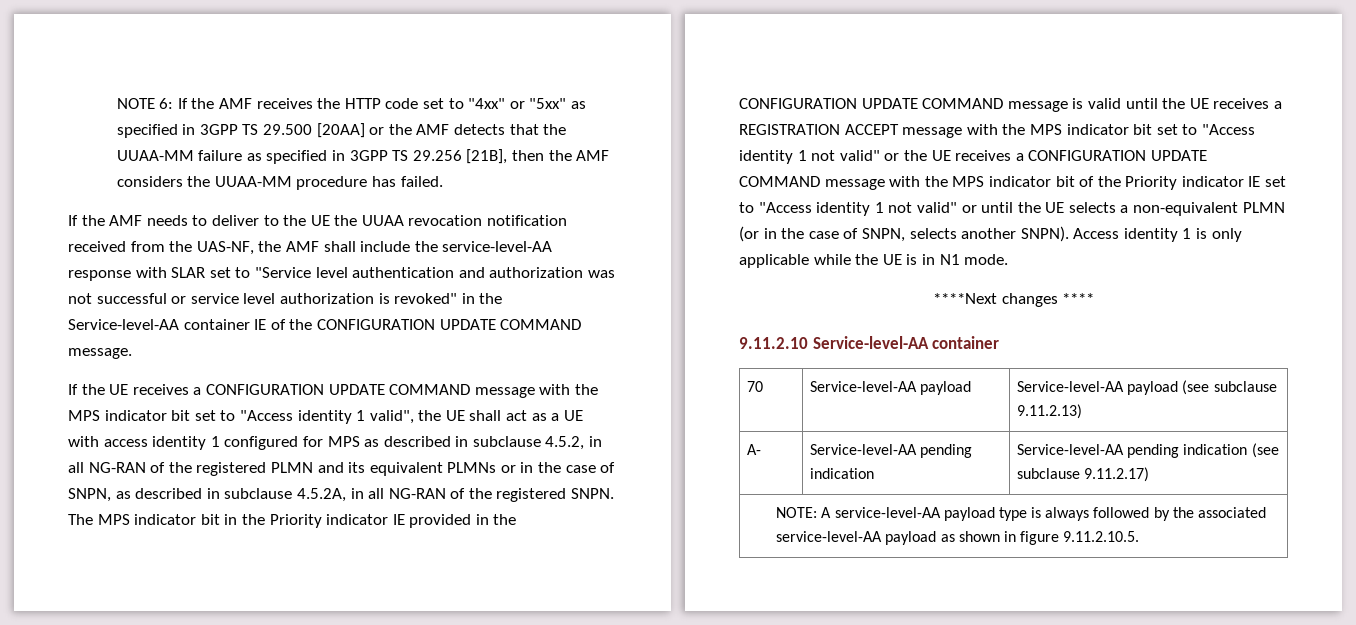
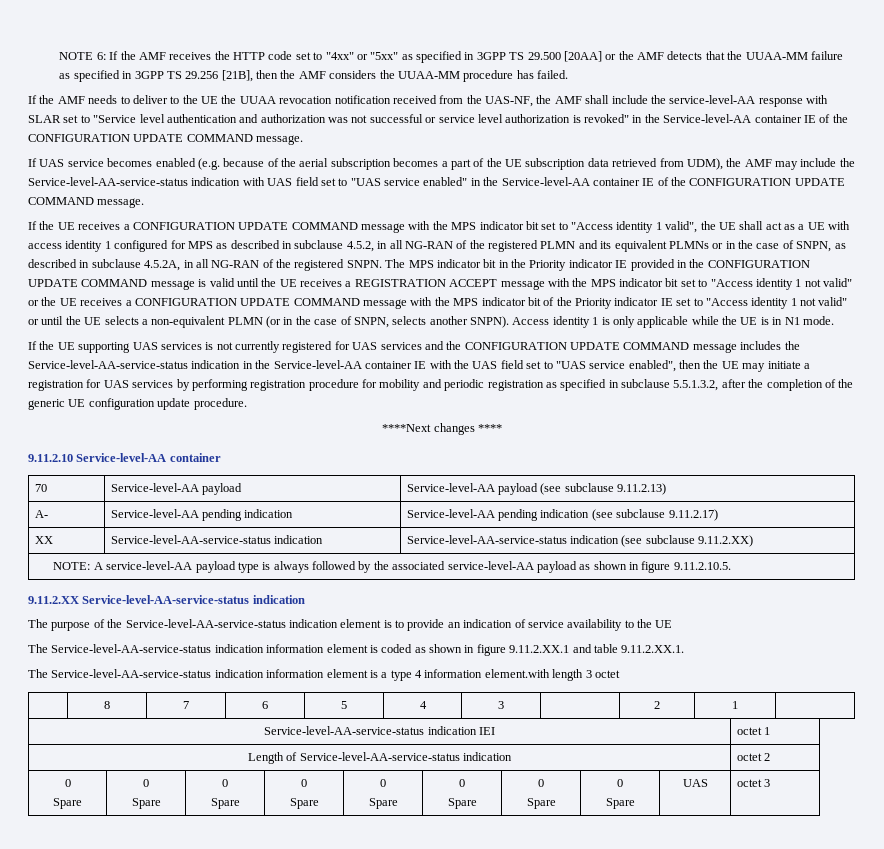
(132, 353) none -> [28,158,855,170] [28,177,845,186] [28,197,145,208] // If UAS service becomes enabled (e.g. because of the aerial subscription becomes a part of the UE subscription data retrieved from UDM), the AMF may include the Service-level-AA-service-status indication with UAS field set to "UAS service enabled" in the Service-level-AA container IE of the CONFIGURATION UPDATE COMMAND message.
(1009, 259) none -> [28,341,800,353] [28,360,810,372] [28,379,854,391] [28,398,247,410] // If the UE supporting UAS services is not currently registered for UAS services and the CONFIGURATION UPDATE COMMAND message includes the Service-level-AA-service-status indication in the Service-level-AA container IE with the UAS field set to "UAS service enabled", then the UE may initiate a registration for UAS services by performing registration procedure for mobility and periodic registration as specified in subclause 5.5.1.3.2, after the completion of the generic UE configuration update procedure.
(1150, 474) none -> [34,536,53,544] [110,535,324,544] [406,535,754,547] // XX | Service-level-AA-service-status indication | Service-level-AA-service-status indication (see subclause 9.11.2.XX)
(1140, 536) none -> [28,595,305,604] [28,619,673,631] [28,644,685,656] [28,669,620,681] [104,701,110,709] [183,701,189,709] [262,701,268,709] [341,701,347,709] [419,701,427,709] [498,701,504,709] [654,701,660,709] [732,701,738,709] [264,726,495,735] [736,727,771,735] [247,752,513,764] [736,753,771,761] [64,779,71,787] [53,798,82,809] [143,779,149,787] [131,798,161,809] [222,779,228,787] [210,798,240,809] [301,779,307,787] [289,798,319,809] [380,779,386,787] [368,798,398,809] [459,779,465,787] [447,798,477,809] [538,779,544,787] [526,798,556,809] [617,779,623,787] [605,798,635,809] [682,779,708,787] [736,779,771,787] // 9.11.2.XX Service-level-AA-service-status indication // The purpose of the Service-level-AA-service-status indication element is to provide an indication of service availability to the UE // The Service-level-AA-service-status indication information element is coded as shown in figure 9.11.2.XX.1 and table 9.11.2.XX.1. // The Service-level-AA-service-status indication information element is a type 4 information element.with length 3 octet // | 8 | 7 | 6 | 5 | 4 | 3 | | 2 | 1 | // Service-level-AA-service-status indication IEI | octet 1 // Length of Service-level-AA-service-status indication | octet 2 // 0 // Spare | 0 // Spare | 0 // Spare | 0 // Spare | 0 // Spare | 0 // Spare | 0 // Spare | 0 // Spare | UAS | octet 3

